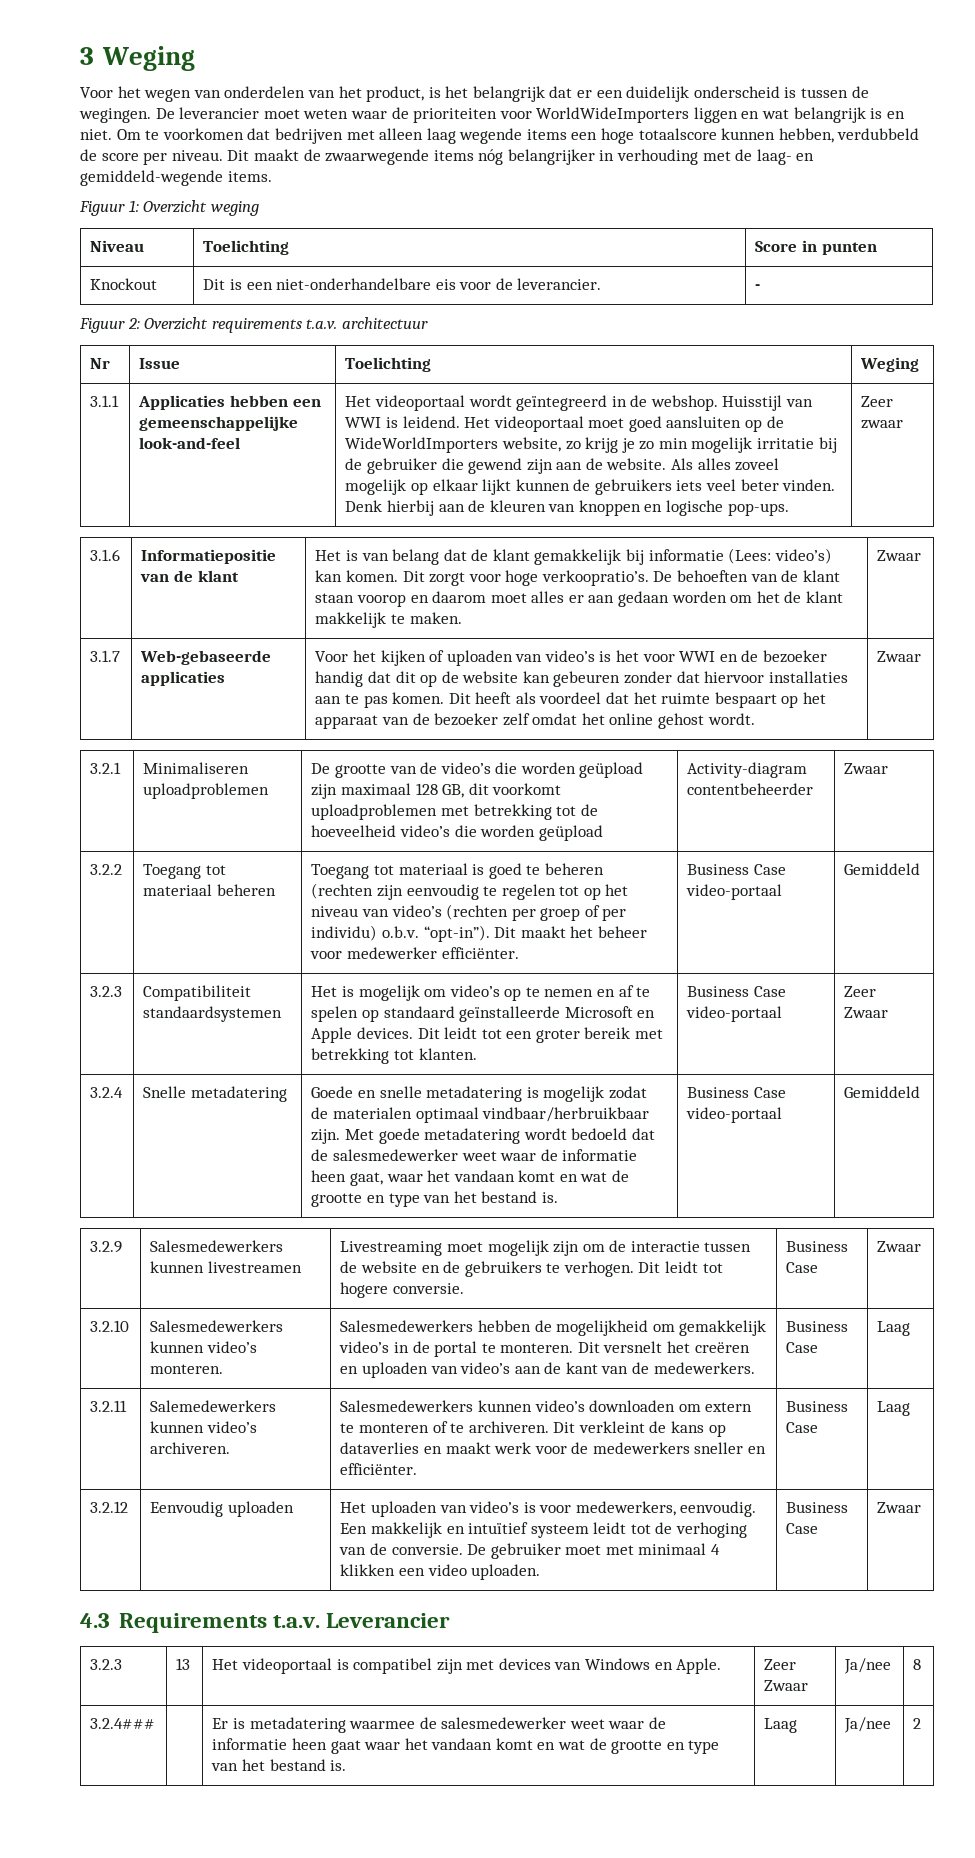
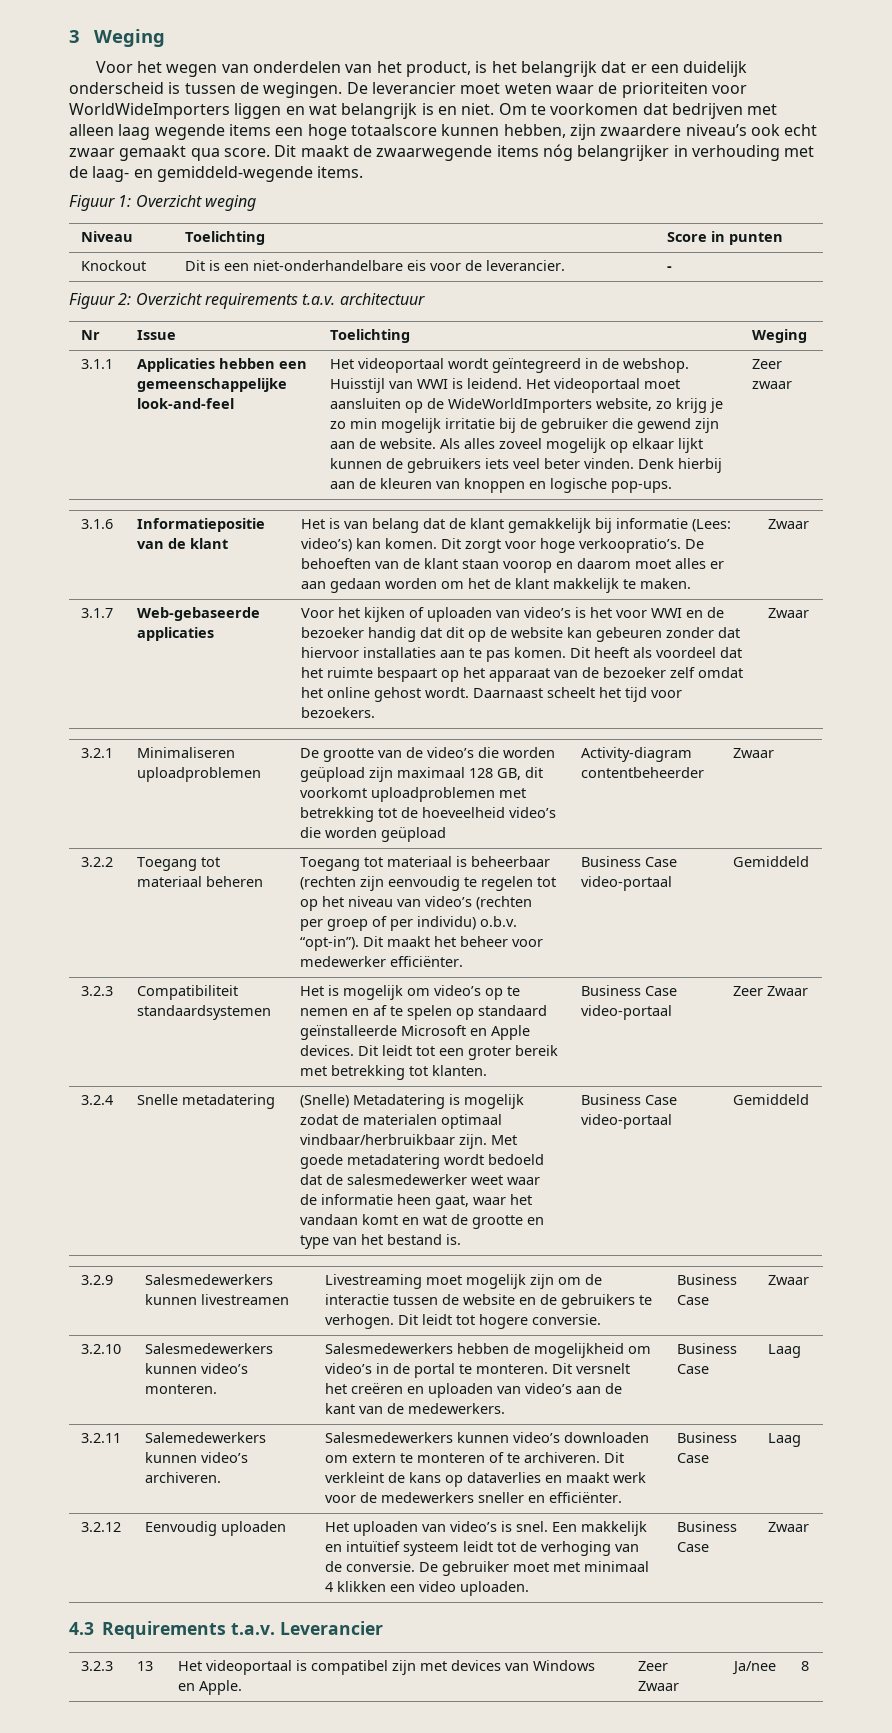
[837,128,920,140] [80,149,223,165] verdubbeld de score per niveau. -> [569,124,818,140] [69,145,270,161] zijn zwaardere niveau’s ook echt zwaar gemaakt qua score.
[628,416,662,432] goed -> (680, 384) none
(755, 719) none -> [472,687,682,702] [300,707,375,718] Daarnaast scheelt het tijd voor bezoekers.
[488,863,604,879] goed te beheren -> [470,856,550,867] beheerbaar
[311,1086,523,1102] Goede en snelle metadatering -> [299,1094,445,1109] (Snelle) Metadatering
[679,1320,767,1336] gemakkelijk -> (651, 1350) none
[539,1501,757,1517] voor medewerkers, eenvoudig. -> [515,1521,548,1532] snel.
[90,1718,156,1729] [212,1717,667,1733] [212,1738,720,1754] [211,1759,347,1771] [764,1718,798,1733] [844,1717,892,1733] [913,1718,922,1729] // 3.2.4### | | Er is metadatering waarmee de salesmedewerker weet waar de informatie heen gaat waar het vandaan komt en wat de grootte en type van het bestand is. | Laag | Ja/nee | 2 -> (809, 1666) none

